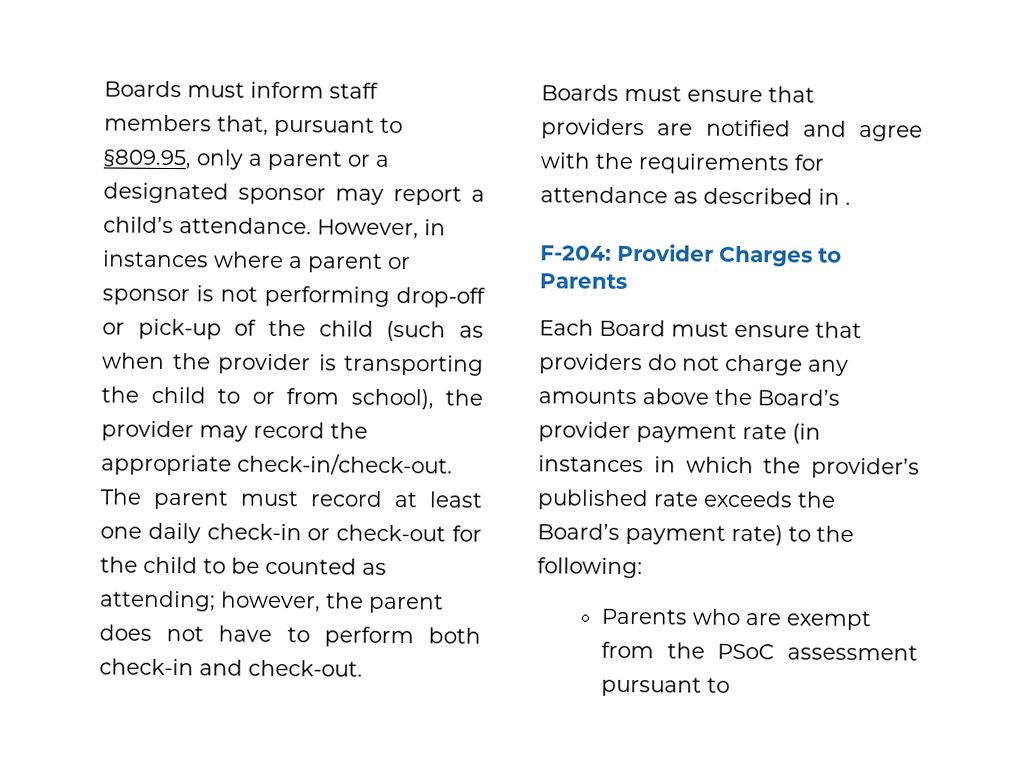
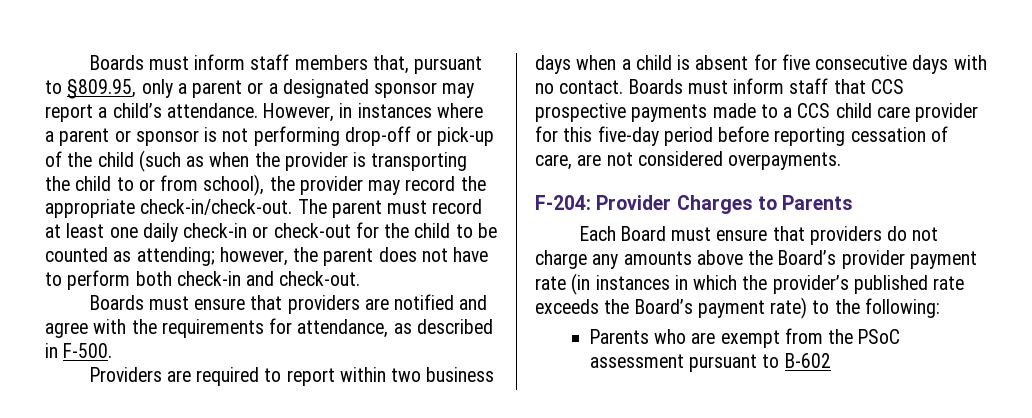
[540,186,668,204] attendance -> [297,319,389,338] attendance,
[845,201,851,205] . -> [63,343,113,358] [89,367,495,386] [535,54,987,74] [535,78,904,94] [535,103,979,122] [535,126,948,146] [535,151,842,170] F-500. // Providers are required to report within two business days when a child is absent for five consecutive days with no contact. Boards must inform staff that CCS prospective payments made to a CCS child care provider for this five-day period before reporting cessation of care, are not considered overpayments.
(730, 685) none -> [784,353,831,368] B-602

